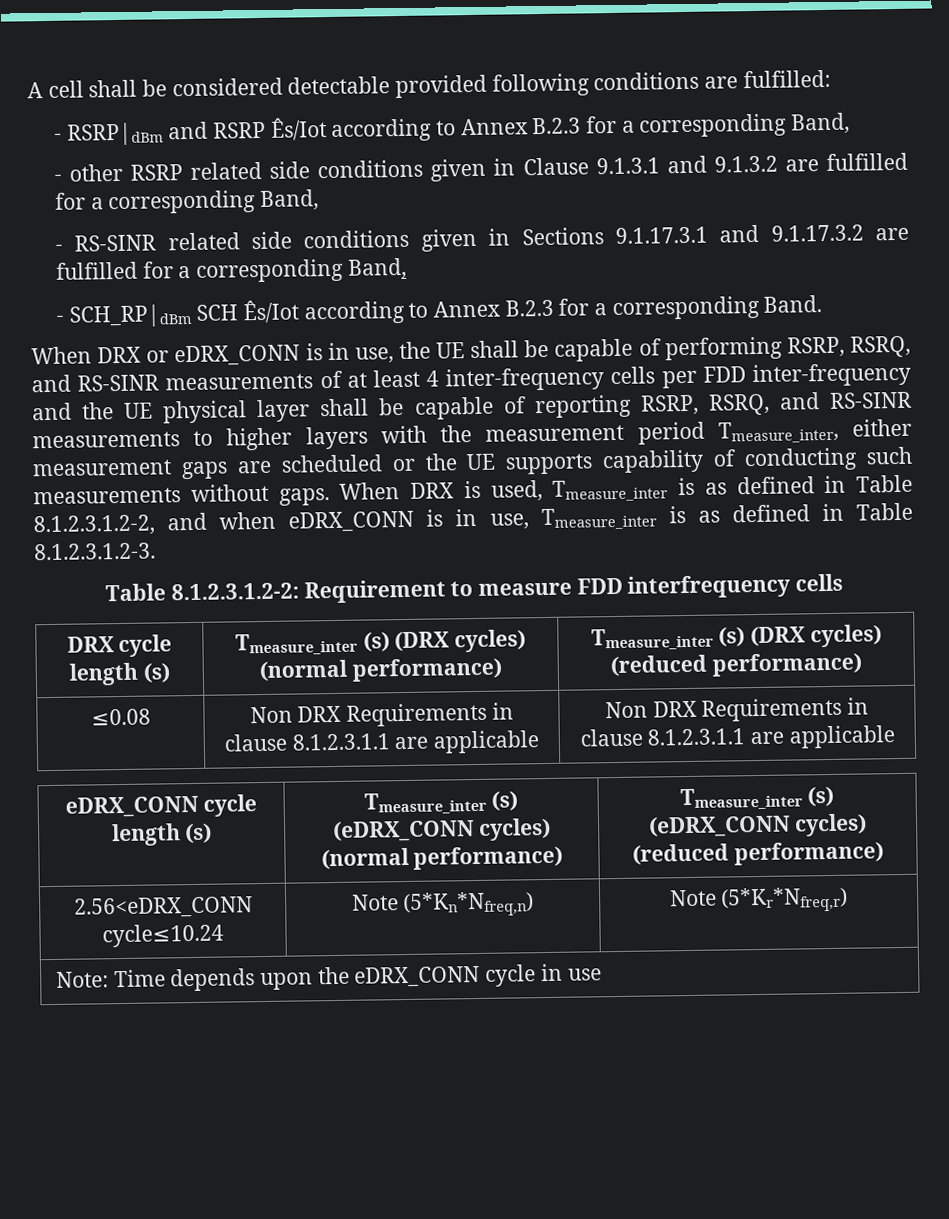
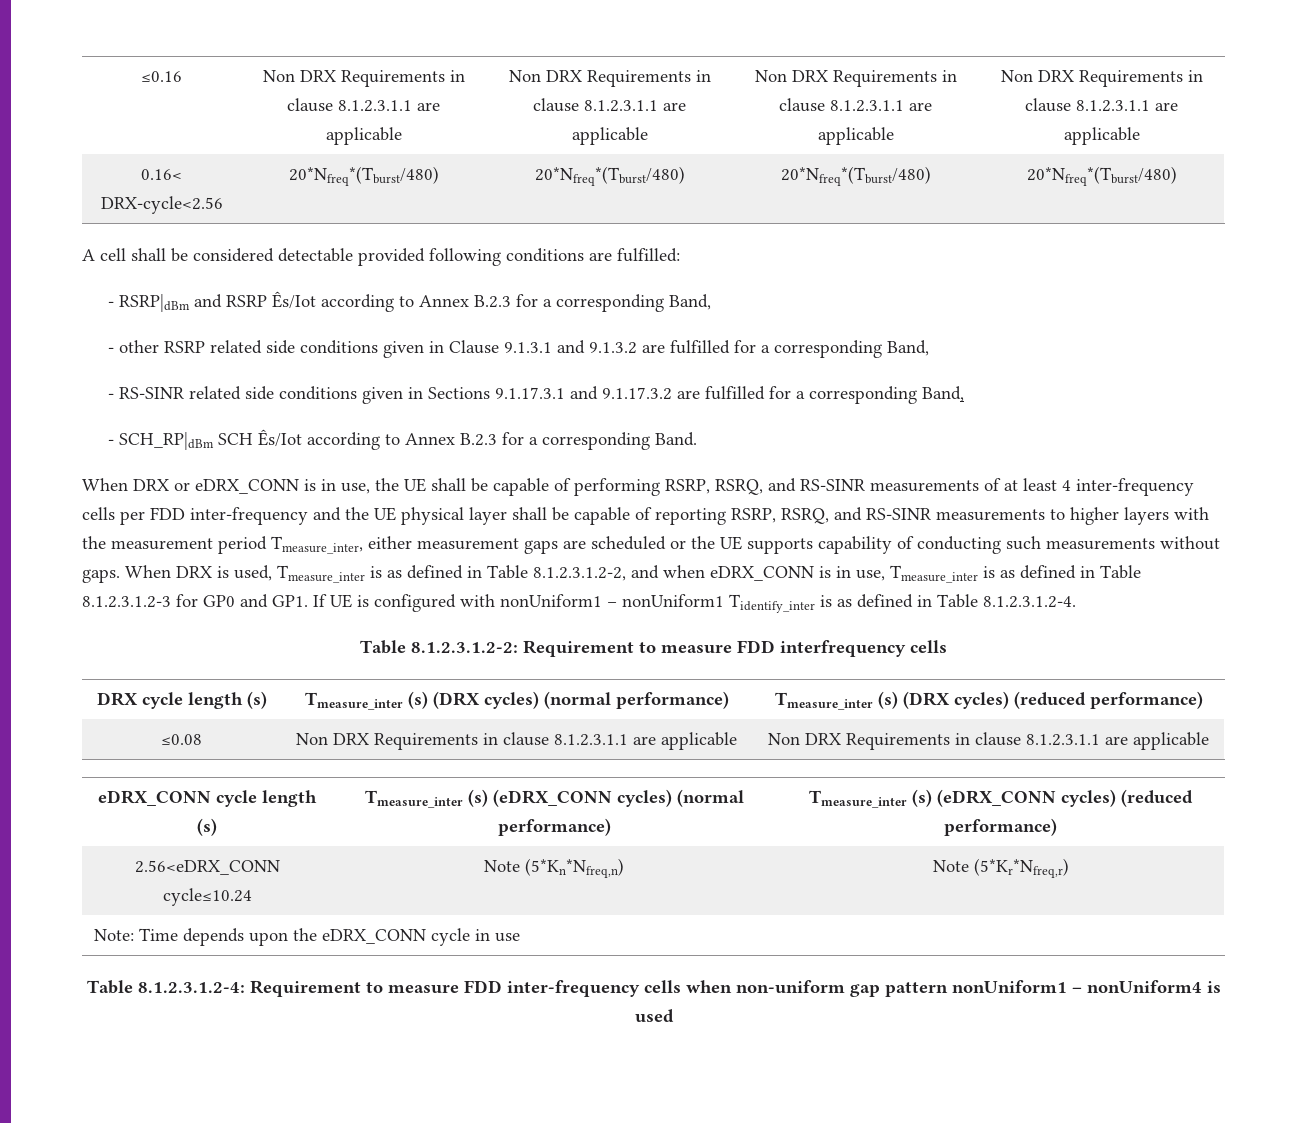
(27, 90) none -> [141,71,182,82] [262,70,465,87] [287,98,440,112] [325,127,402,145] [508,70,711,87] [533,98,686,112] [571,127,648,145] [754,70,957,87] [779,98,932,112] [817,127,894,145] [1000,70,1203,87] [1025,98,1178,112] [1063,127,1140,145] [141,169,182,180] [100,196,223,214] [288,166,439,186] [534,166,685,186] [780,166,931,186] [1026,166,1177,186] ≤0.16 | Non DRX Requirements in clause 8.1.2.3.1.1 are applicable | Non DRX Requirements in clause 8.1.2.3.1.1 are applicable | Non DRX Requirements in clause 8.1.2.3.1.1 are applicable | Non DRX Requirements in clause 8.1.2.3.1.1 are applicable // 0.16< DRX-cycle<2.56 | 20*Nfreq*(Tburst/480) | 20*Nfreq*(Tburst/480) | 20*Nfreq*(Tburst/480) | 20*Nfreq*(Tburst/480) //
[34,542,156,561] 8.1.2.3.1.2-3. -> [82,594,1076,613] 8.1.2.3.1.2-3 for GP0 and GP1. If UE is configured with nonUniform1 – nonUniform1 Tidentify_inter is as defined in Table 8.1.2.3.1.2-4.
(602, 974) none -> [86,980,1221,997] [634,1009,674,1023] // Table 8.1.2.3.1.2-4: Requirement to measure FDD inter-frequency cells when non-uniform gap pattern nonUniform1 – nonUniform4 is used

